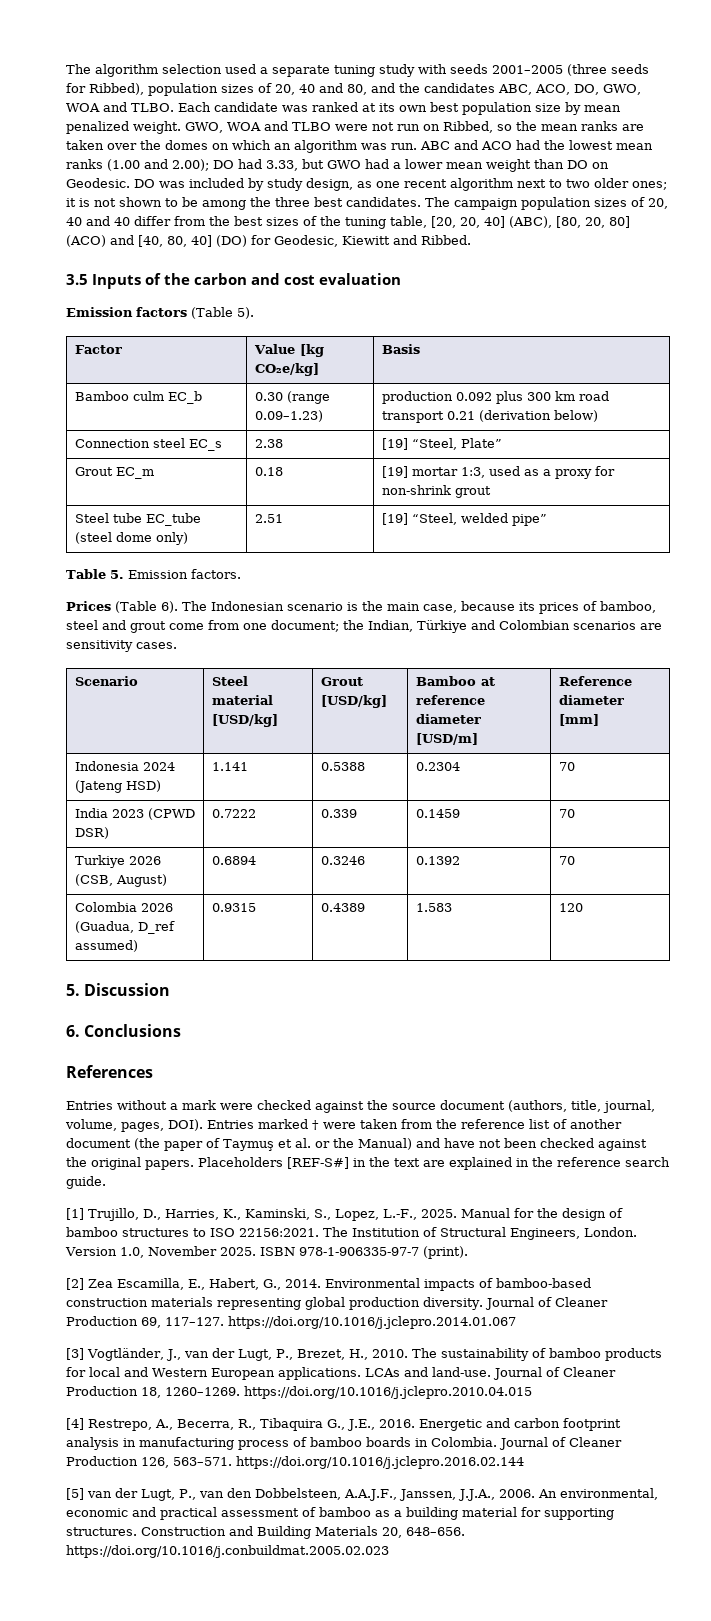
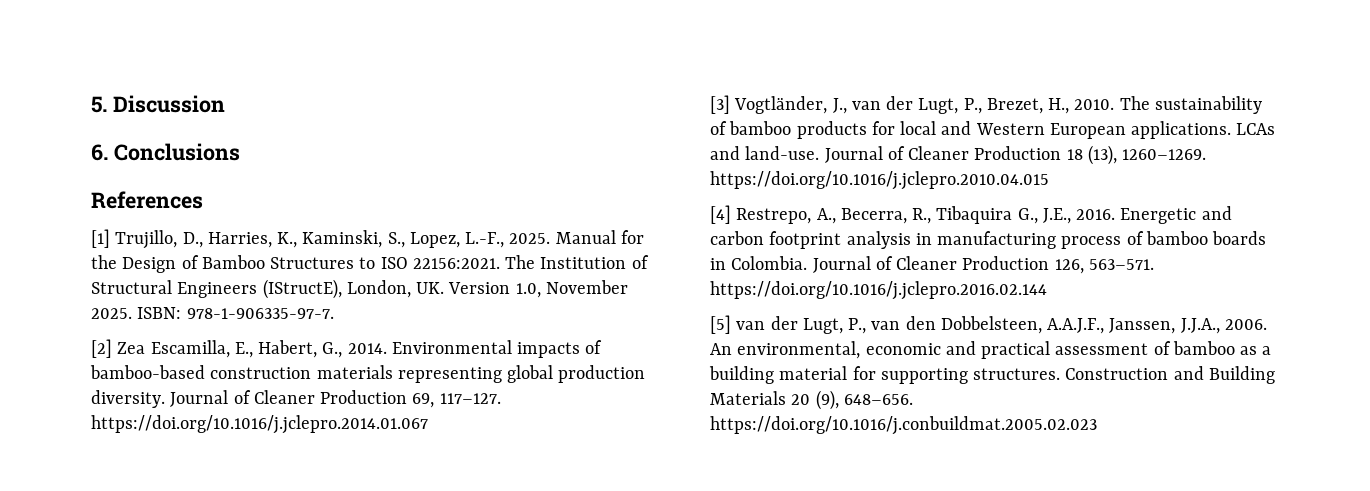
[66,64,649,77] [66,83,641,96] [66,102,621,115] [66,121,644,134] [66,140,653,153] [66,159,609,172] [66,178,667,191] [66,197,668,210] [66,216,630,229] [66,235,471,247] [66,273,401,289] [66,307,254,319] [74,345,122,354] [253,344,324,357] [254,363,319,376] [381,344,420,354] [74,391,202,404] [254,391,330,404] [254,410,323,422] [381,391,609,404] [381,410,598,423] [74,438,222,451] [254,439,283,448] [381,438,502,450] [74,467,154,479] [254,467,283,476] [381,466,615,479] [381,485,491,498] [74,513,201,526] [74,532,188,545] [254,514,283,523] [381,513,547,526] [66,569,241,579] [66,601,656,614] [66,620,662,633] [66,640,177,652] [74,676,138,686] [211,676,248,686] [211,695,273,705] [211,714,278,727] [320,677,363,686] [320,695,387,708] [415,676,495,686] [415,695,485,705] [415,714,481,724] [415,733,478,745] [558,676,632,686] [558,695,624,705] [558,714,599,726] [74,761,175,771] [74,780,161,793] [211,762,248,771] [320,762,365,771] [415,762,460,771] [558,762,575,771] [74,808,195,820] [74,827,109,839] [211,809,256,818] [320,809,357,818] [415,809,460,818] [558,809,575,818] [74,855,161,868] [74,874,167,887] [211,856,256,865] [320,856,365,865] [415,856,460,865] [558,856,575,865] [74,902,173,912] [74,921,175,934] [74,940,138,952] [211,903,256,912] [320,903,365,912] [415,903,452,912] [558,903,583,912] The algorithm selection used a separate tuning study with seeds 2001–2005 (three seeds for Ribbed), population sizes of 20, 40 and 80, and the candidates ABC, ACO, DO, GWO, WOA and TLBO. Each candidate was ranked at its own best population size by mean penalized weight. GWO, WOA and TLBO were not run on Ribbed, so the mean ranks are taken over the domes on which an algorithm was run. ABC and ACO had the lowest mean ranks (1.00 and 2.00); DO had 3.33, but GWO had a lower mean weight than DO on Geodesic. DO was included by study design, as one recent algorithm next to two older ones; it is not shown to be among the three best candidates. The campaign population sizes of 20, 40 and 40 differ from the best sizes of the tuning table, [20, 20, 40] (ABC), [80, 20, 80] (ACO) and [40, 80, 40] (DO) for Geodesic, Kiewitt and Ribbed. // 3.5 Inputs of the carbon and cost evaluation // Emission factors (Table 5). // Factor | Value [kg CO₂e/kg] | Basis // Bamboo culm EC_b | 0.30 (range 0.09–1.23) | production 0.092 plus 300 km road transport 0.21 (derivation below) // Connection steel EC_s | 2.38 | [19] “Steel, Plate” // Grout EC_m | 0.18 | [19] mortar 1:3, used as a proxy for non-shrink grout // Steel tube EC_tube (steel dome only) | 2.51 | [19] “Steel, welded pipe” // Table 5. Emission factors. // Prices (Table 6). The Indonesian scenario is the main case, because its prices of bamboo, steel and grout come from one document; the Indian, Türkiye and Colombian scenarios are sensitivity cases. // Scenario | Steel material [USD/kg] | Grout [USD/kg] | Bamboo at reference diameter [USD/m] | Reference diameter [mm] // Indonesia 2024 (Jateng HSD) | 1.141 | 0.5388 | 0.2304 | 70 // India 2023 (CPWD DSR) | 0.7222 | 0.339 | 0.1459 | 70 // Turkiye 2026 (CSB, August) | 0.6894 | 0.3246 | 0.1392 | 70 // Colombia 2026 (Guadua, D_ref assumed) | 0.9315 | 0.4389 | 1.583 | 120 // -> (91, 104) none
[66,1100,655,1113] [65,1119,622,1132] [66,1138,647,1151] [66,1157,670,1170] [66,1176,106,1189] // Entries without a mark were checked against the source document (authors, title, journal, volume, pages, DOI). Entries marked † were taken from the reference list of another document (the paper of Taymuş et al. or the Manual) and have not been checked against the original papers. Placeholders [REF-S#] in the text are explained in the reference search guide. -> (203, 200) none
[561,1208,623,1221] [66,1227,189,1237] design of bamboo structures -> [122,255,355,273] Design of Bamboo Structures
[510,1227,637,1240] Engineers, London. -> [177,279,445,299] Engineers (IStructE), London, UK.
[259,1246,468,1259] ISBN 978-1-906335-97-7 (print). -> [137,307,334,319] ISBN: 978-1-906335-97-7.
[141,1387,161,1398] 18, -> [1066,145,1117,165] 18 (13),
[382,1527,402,1538] 20, -> [791,390,839,410] 20 (9),

